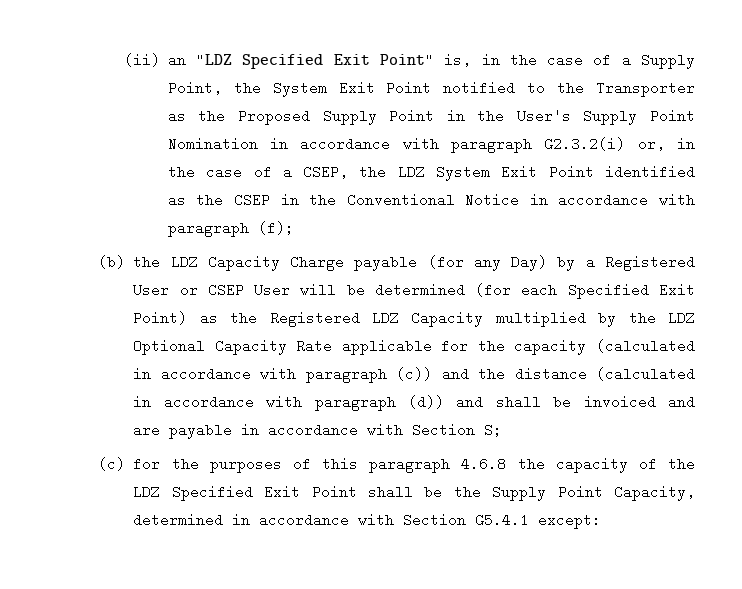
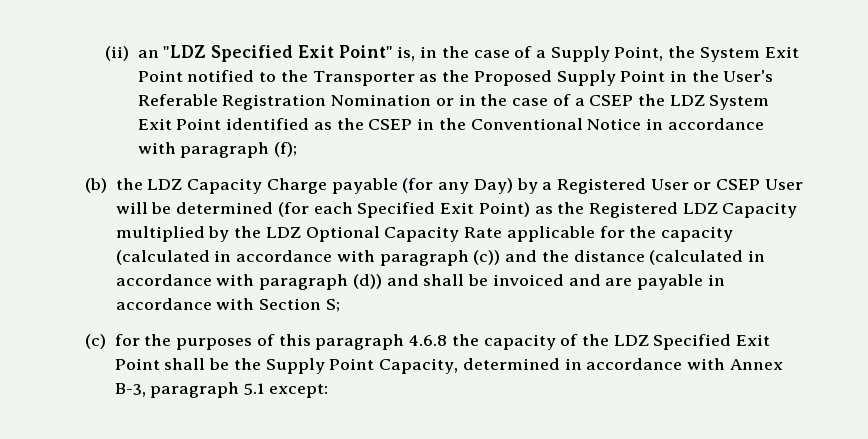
[583,109,695,125] [167,137,695,153] [167,165,349,179] Supply Point Nomination in accordance with paragraph G2.3.2(i) or, in the case of a CSEP, -> [137,94,634,110] Referable Registration Nomination or in the case of a CSEP
[403,513,530,527] Section G5.4.1 -> [729,359,783,370] [114,382,265,398] Annex B-3, paragraph 5.1

